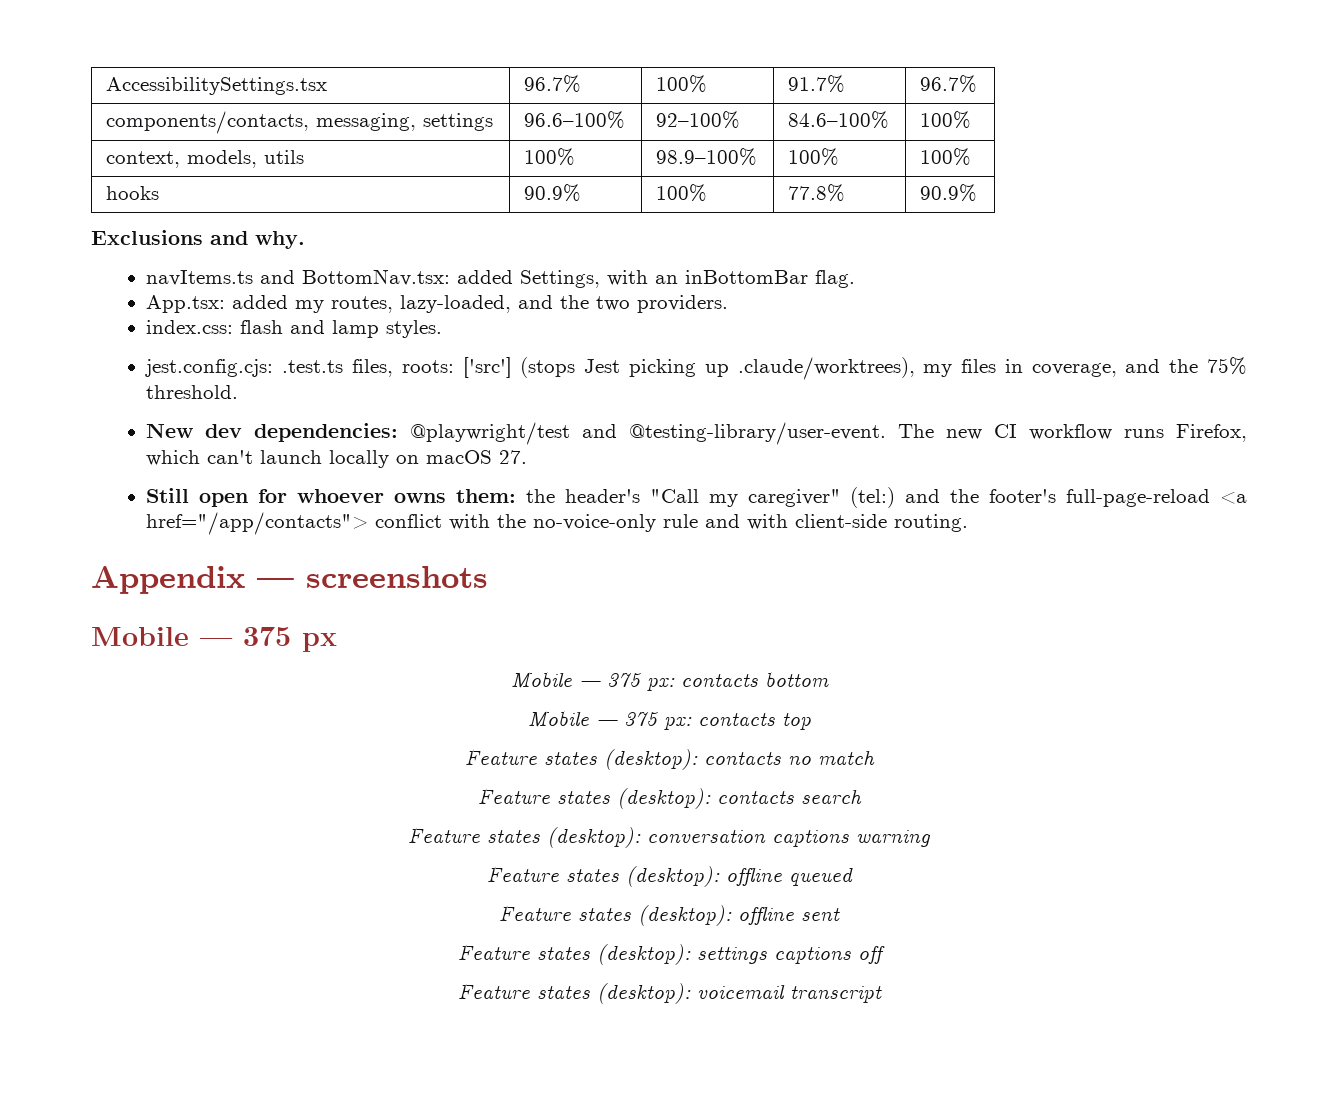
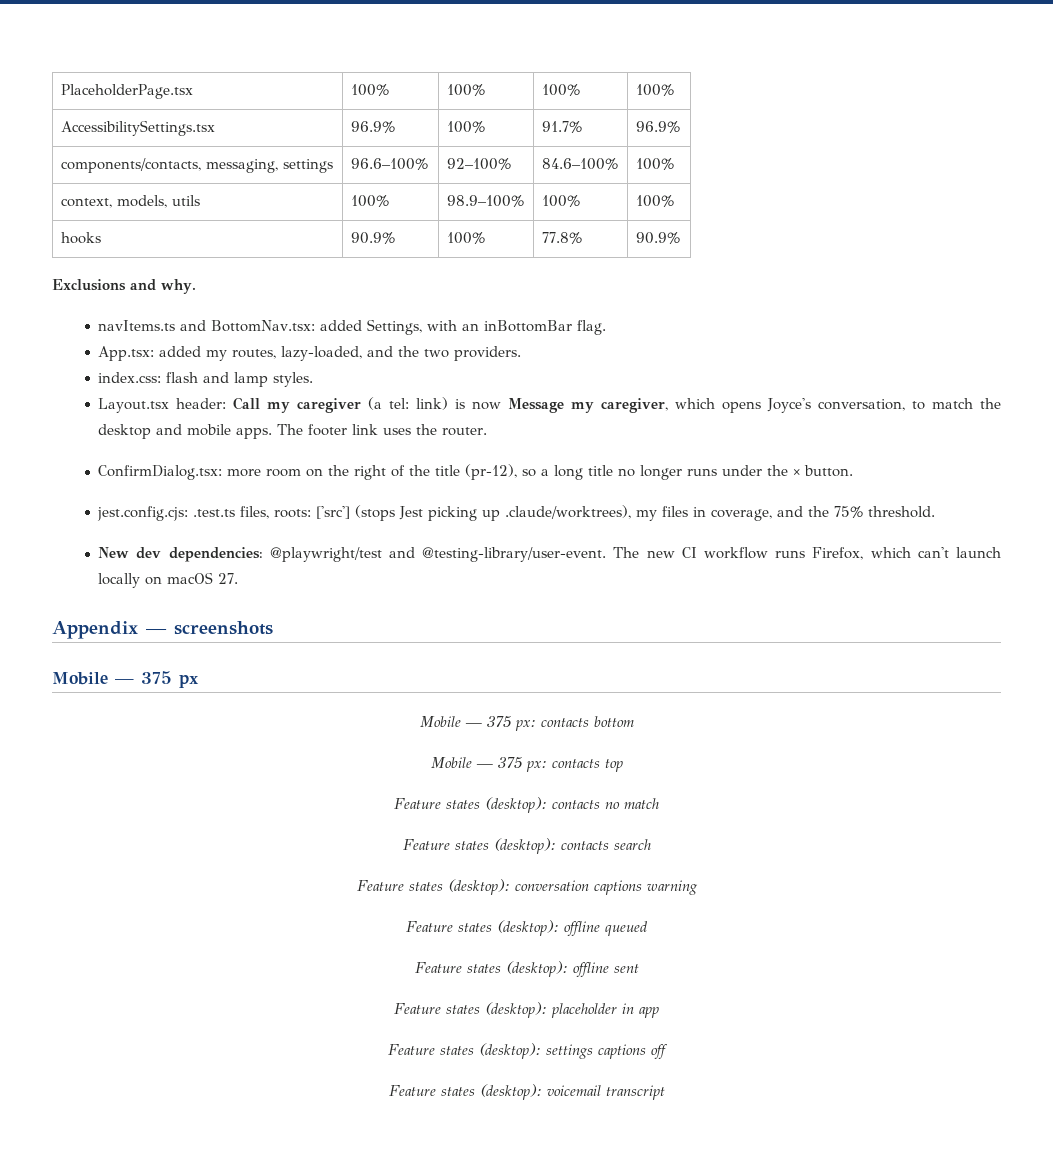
(106, 86) none -> [60,84,193,99] [350,84,389,96] [446,84,485,96] [541,84,580,96] [635,84,674,96] PlaceholderPage.tsx | 100% | 100% | 100% | 100% //
[524,75,582,93] 96.7% -> [350,121,395,133] 96.9%
[920,75,978,93] 96.7% -> [635,121,680,133] 96.9%
(443, 329) none -> [98,397,1001,413] [98,424,488,439] [98,464,854,480] // Layout.tsx header: Call my caregiver (a tel: link) is now Message my caregiver, which opens Joyce's conversation, to match the desktop and mobile apps. The footer link uses the router. // ConfirmDialog.tsx: more room on the right of the title (pr-12), so a long title no longer runs under the × button.
[146,487,1247,508] [146,512,969,535] // Still open for whoever owns them: the header's "Call my caregiver" (tel:) and the footer's full-page-reload <a href="/app/contacts"> conflict with the no-voice-only rule and with client-side routing. -> (239, 578) none
(840, 914) none -> [394,1002,659,1018] // Feature states (desktop): placeholder in app

